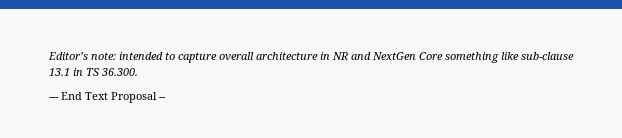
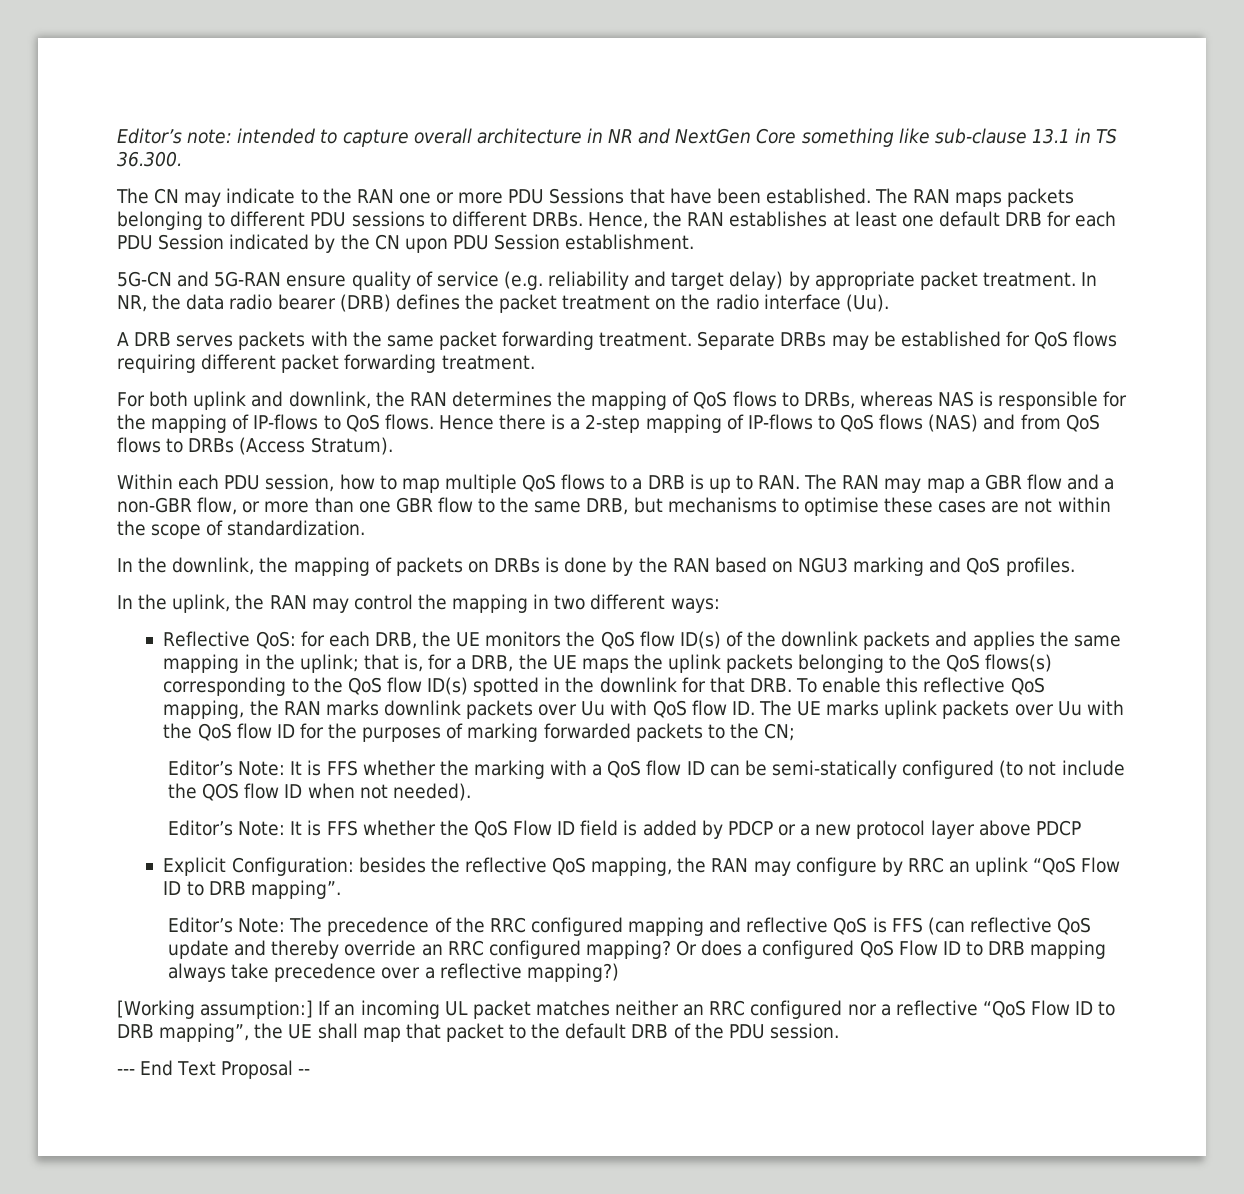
(138, 72) none -> [116,188,1075,207] [117,211,1117,230] [117,234,695,253] [117,271,1098,290] [117,294,889,313] [117,331,1118,350] [117,354,535,373] [117,391,1128,410] [117,414,1100,433] [117,437,393,455] [117,474,1115,493] [117,497,1111,516] [117,520,366,539] [117,557,1075,576] [117,594,720,613] [163,631,1121,650] [163,654,1052,673] [163,677,1045,696] [163,700,1124,719] [163,723,796,742] [168,760,1125,779] [168,783,471,801] [168,820,1081,839] [163,857,1121,876] [163,880,341,899] [168,917,1092,936] [168,940,1107,959] [168,963,619,982] [117,1000,1116,1019] [117,1023,839,1042] // The CN may indicate to the RAN one or more PDU Sessions that have been established. The RAN maps packets belonging to different PDU sessions to different DRBs. Hence, the RAN establishes at least one default DRB for each PDU Session indicated by the CN upon PDU Session establishment. // 5G-CN and 5G-RAN ensure quality of service (e.g. reliability and target delay) by appropriate packet treatment. In NR, the data radio bearer (DRB) defines the packet treatment on the radio interface (Uu). // A DRB serves packets with the same packet forwarding treatment. Separate DRBs may be established for QoS flows requiring different packet forwarding treatment. // For both uplink and downlink, the RAN determines the mapping of QoS flows to DRBs, whereas NAS is responsible for the mapping of IP-flows to QoS flows. Hence there is a 2-step mapping of IP-flows to QoS flows (NAS) and from QoS flows to DRBs (Access Stratum). // Within each PDU session, how to map multiple QoS flows to a DRB is up to RAN. The RAN may map a GBR flow and a non-GBR flow, or more than one GBR flow to the same DRB, but mechanisms to optimise these cases are not within the scope of standardization. // In the downlink, the mapping of packets on DRBs is done by the RAN based on NGU3 marking and QoS profiles. // In the uplink, the RAN may control the mapping in two different ways: // Reflective QoS: for each DRB, the UE monitors the QoS flow ID(s) of the downlink packets and applies the same mapping in the uplink; that is, for a DRB, the UE maps the uplink packets belonging to the QoS flows(s) corresponding to the QoS flow ID(s) spotted in the downlink for that DRB. To enable this reflective QoS mapping, the RAN marks downlink packets over Uu with QoS flow ID. The UE marks uplink packets over Uu with the QoS flow ID for the purposes of marking forwarded packets to the CN; // Editor’s Note: It is FFS whether the marking with a QoS flow ID can be semi-statically configured (to not include the QOS flow ID when not needed). // Editor’s Note: It is FFS whether the QoS Flow ID field is added by PDCP or a new protocol layer above PDCP // Explicit Configuration: besides the reflective QoS mapping, the RAN may configure by RRC an uplink “QoS Flow ID to DRB mapping”. // Editor’s Note: The precedence of the RRC configured mapping and reflective QoS is FFS (can reflective QoS update and thereby override an RRC configured mapping? Or does a configured QoS Flow ID to DRB mapping always take precedence over a reflective mapping?) // [Working assumption:] If an incoming UL packet matches neither an RRC configured nor a reflective “QoS Flow ID to DRB mapping”, the UE shall map that packet to the default DRB of the PDU session.

